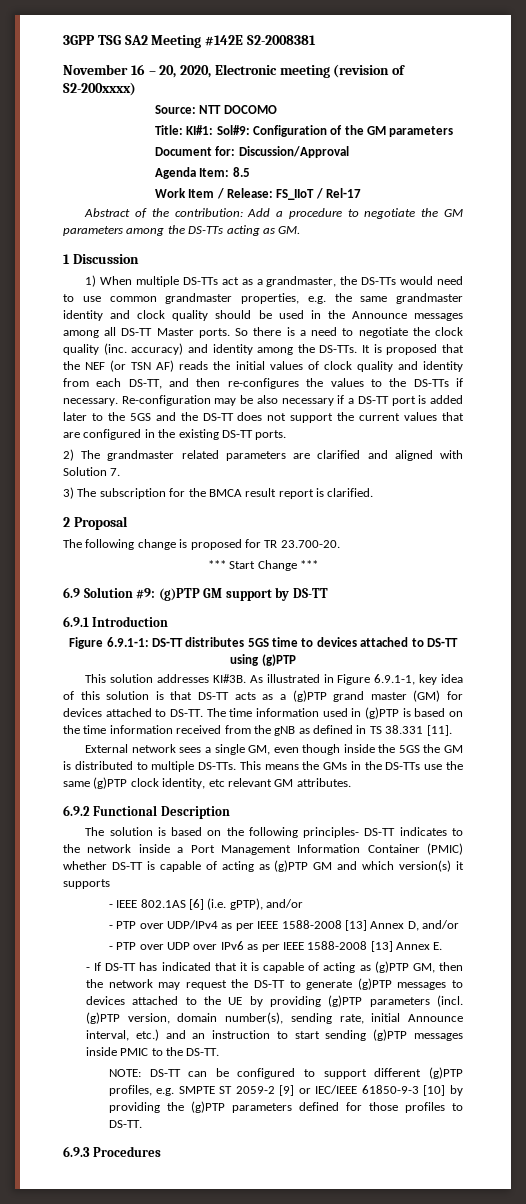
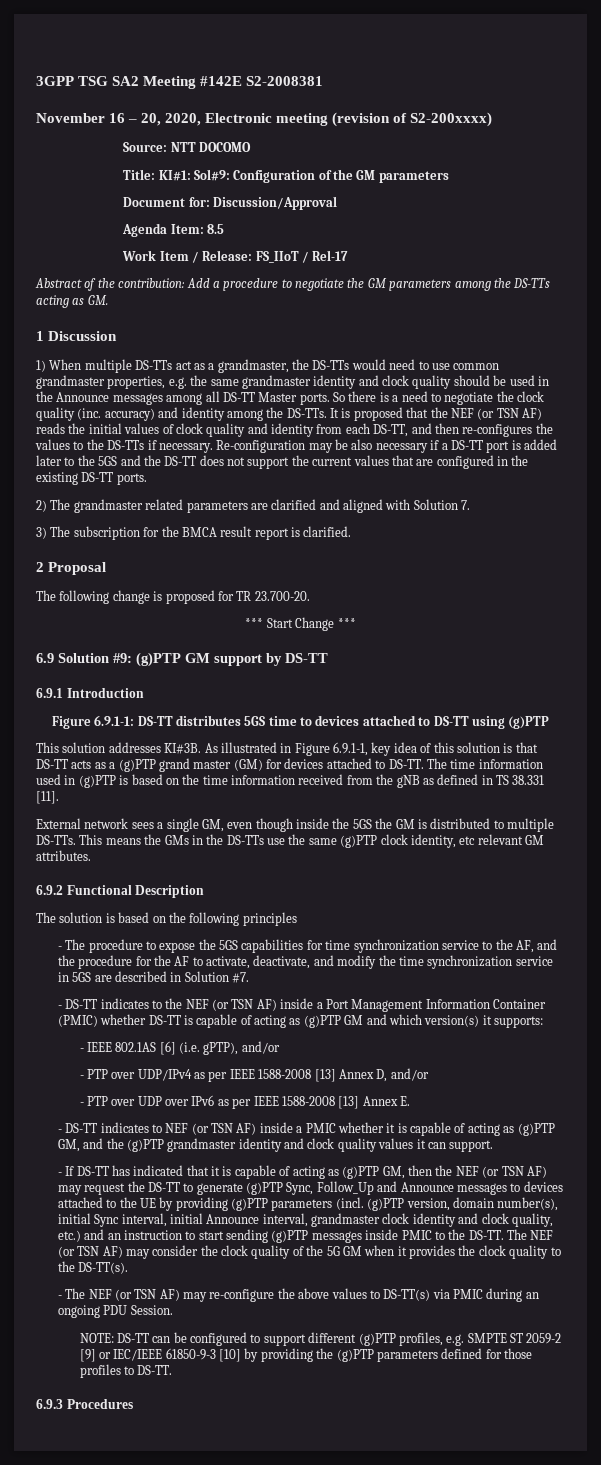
[303,827,463,838] [63,844,132,853] principles- DS-TT indicates to the network -> [242,912,297,926] [57,939,558,953] [57,955,553,969] [57,971,250,983] [57,998,277,1011] principles // - The procedure to expose the 5GS capabilities for time synchronization service to the AF, and the procedure for the AF to activate, deactivate, and modify the time synchronization service in 5GS are described in Solution #7. // - DS-TT indicates to the NEF (or TSN AF)
[63,879,110,889] supports -> [494,1016,544,1028] supports:
(443, 946) none -> [57,1122,555,1136] [57,1138,494,1152] // - DS-TT indicates to NEF (or TSN AF) inside a PMIC whether it is capable of acting as (g)PTP GM, and the (g)PTP grandmaster identity and clock quality values it can support.
[108,979,153,988] network -> [455,1166,547,1178] NEF (or TSN AF)
(392, 984) none -> [286,1181,454,1195] Sync, Follow_Up and Announce
[290,1013,463,1024] [85,1030,129,1041] sending rate, initial Announce interval, -> [57,1213,553,1227] initial Sync interval, initial Announce interval, grandmaster clock identity and clock quality,
(220, 1052) none -> [507,1229,554,1240] [57,1245,561,1259] [57,1261,129,1274] [57,1288,539,1302] [57,1305,173,1318] The NEF (or TSN AF) may consider the clock quality of the 5G GM when it provides the clock quality to the DS-TT(s). // - The NEF (or TSN AF) may re-configure the above values to DS-TT(s) via PMIC during an ongoing PDU Session.

